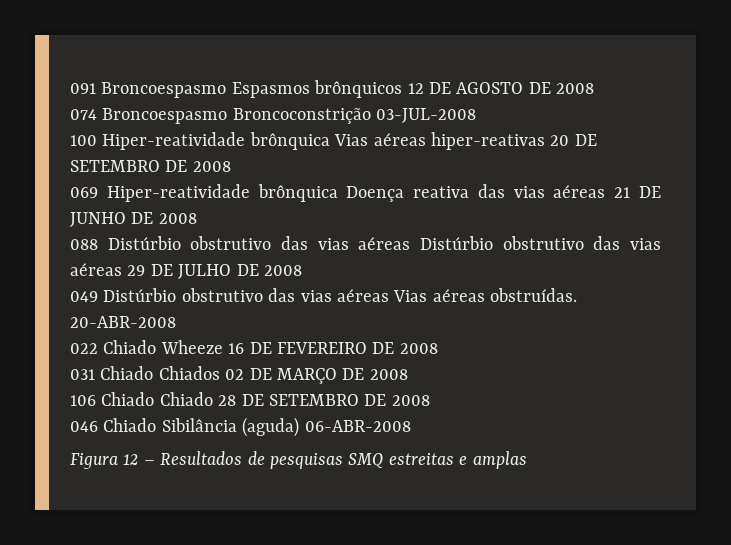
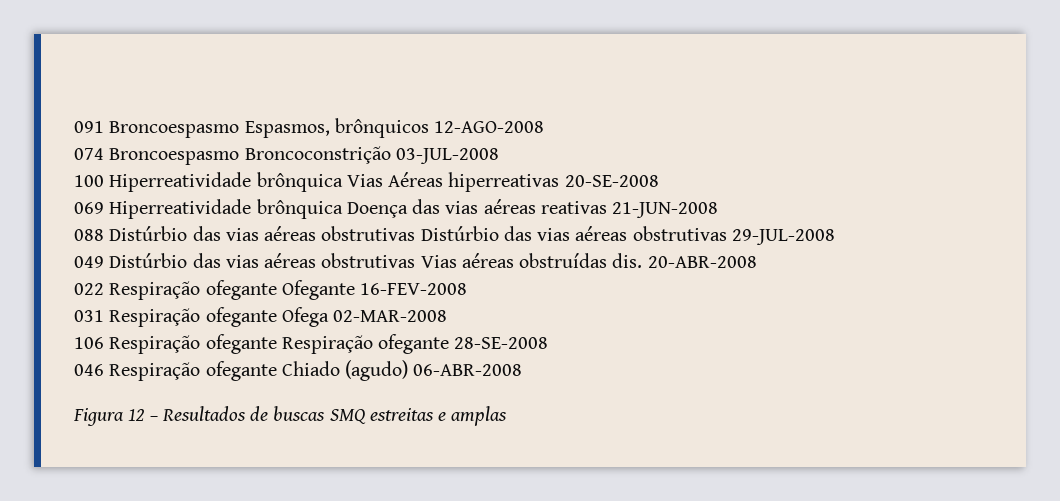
[231,80,595,98] Espasmos brônquicos 12 DE AGOSTO DE 2008 -> [244,118,545,138] Espasmos, brônquicos 12-AGO-2008
[102,132,246,150] Hiper-reatividade -> [109,172,252,192] Hiperreatividade
[373,132,597,150] [70,160,231,172] aéreas hiper-reativas 20 DE SETEMBRO DE 2008 -> [388,172,659,192] Aéreas hiperreativas 20-SE-2008
[106,184,250,202] Hiper-reatividade -> [109,199,252,219] Hiperreatividade
[413,184,661,198] [70,212,197,227] reativa das vias aéreas 21 DE JUNHO DE 2008 -> [412,199,719,218] das vias aéreas reativas 21-JUN-2008
[190,236,661,250] [70,263,302,279] obstrutivo das vias aéreas Distúrbio obstrutivo das vias aéreas 29 DE JULHO DE 2008 -> [192,226,835,245] das vias aéreas obstrutivas Distúrbio das vias aéreas obstrutivas 29-JUL-2008
[181,288,578,302] obstrutivo das vias aéreas Vias aéreas obstruídas. -> [192,253,643,268] das vias aéreas obstrutivas Vias aéreas obstruídas dis.
[103,340,438,354] [70,366,408,384] [70,392,430,406] [70,417,300,437] Chiado Wheeze 16 DE FEVEREIRO DE 2008 // 031 Chiado Chiados 02 DE MARÇO DE 2008 // 106 Chiado Chiado 28 DE SETEMBRO DE 2008 // 046 Chiado Sibilância (aguda) -> [109,280,468,300] [74,307,448,327] [74,334,549,354] [74,360,409,381] Respiração ofegante Ofegante 16-FEV-2008 // 031 Respiração ofegante Ofega 02-MAR-2008 // 106 Respiração ofegante Respiração ofegante 28-SE-2008 // 046 Respiração ofegante Chiado (agudo)
[270,453,343,469] pesquisas -> [273,406,326,421] buscas

